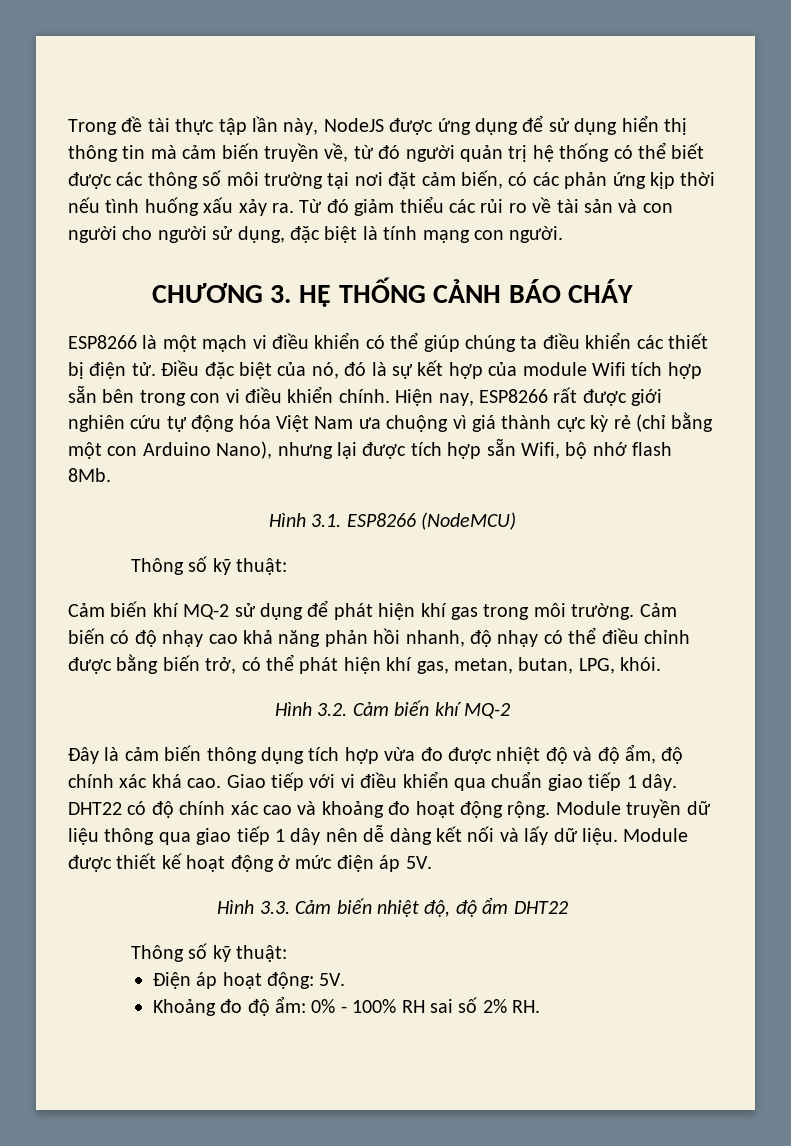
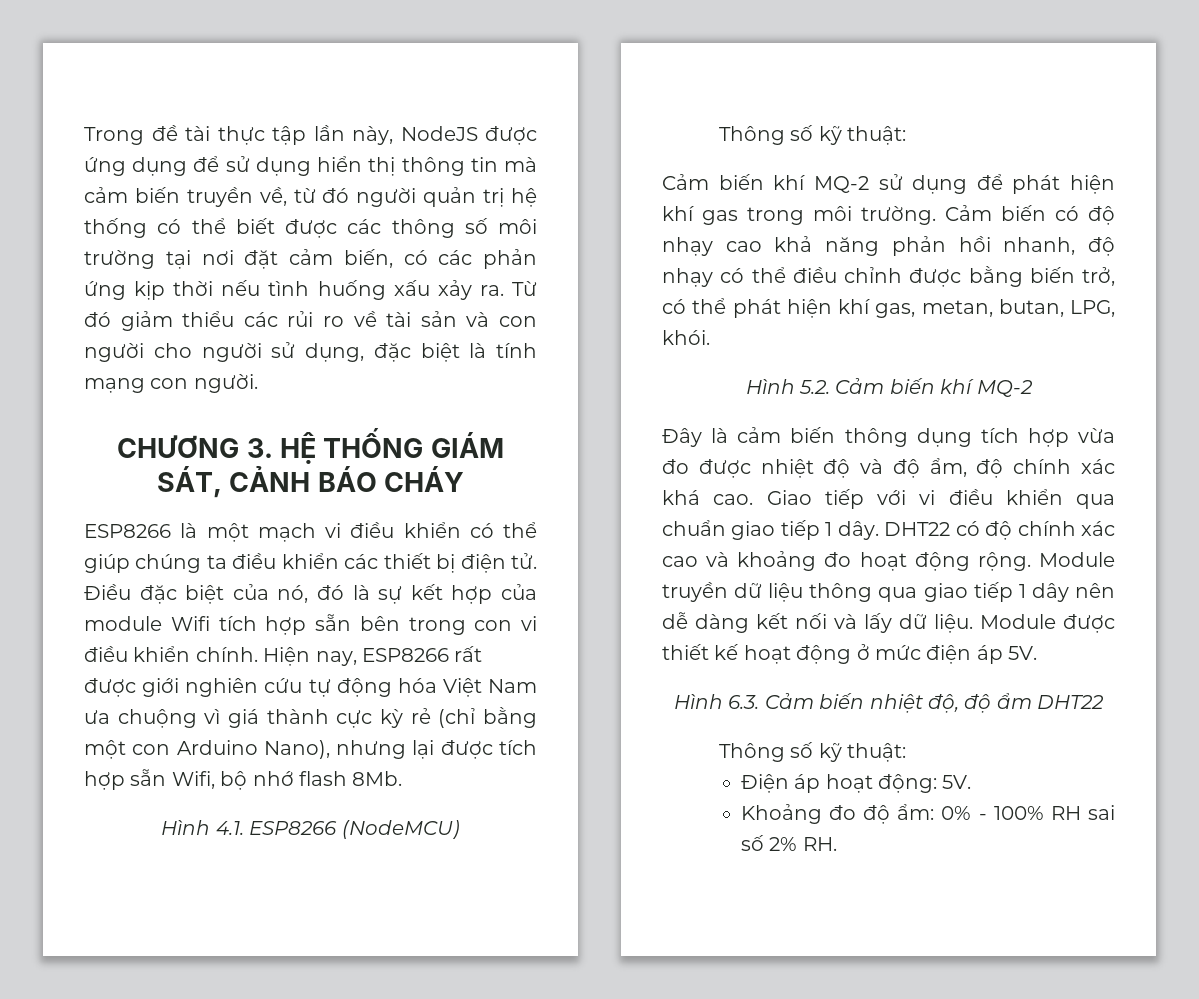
(426, 290) none -> [430,432,504,458] [157,466,223,498] GIÁM SÁT,
[311,514,342,527] 3.1. -> [215,821,244,835] 4.1.
[317,703,348,716] 3.2. -> [798,380,830,394] 5.2.
[259,901,290,914] 3.3. -> [728,695,760,709] 6.3.

